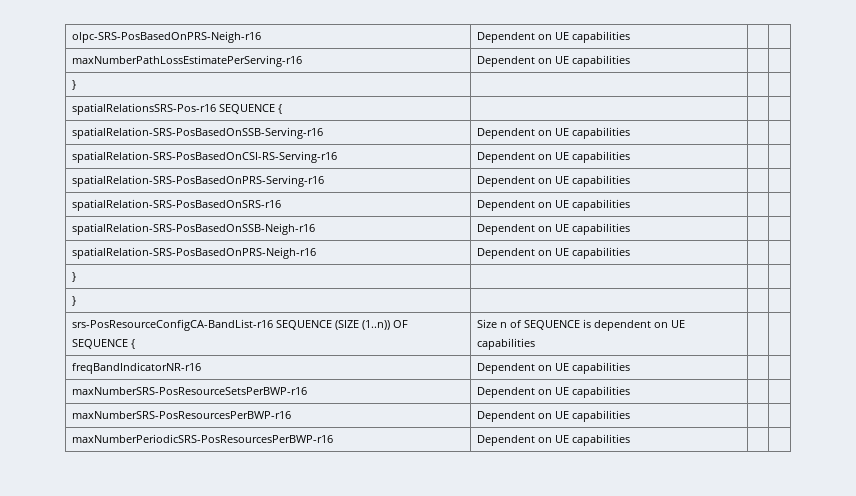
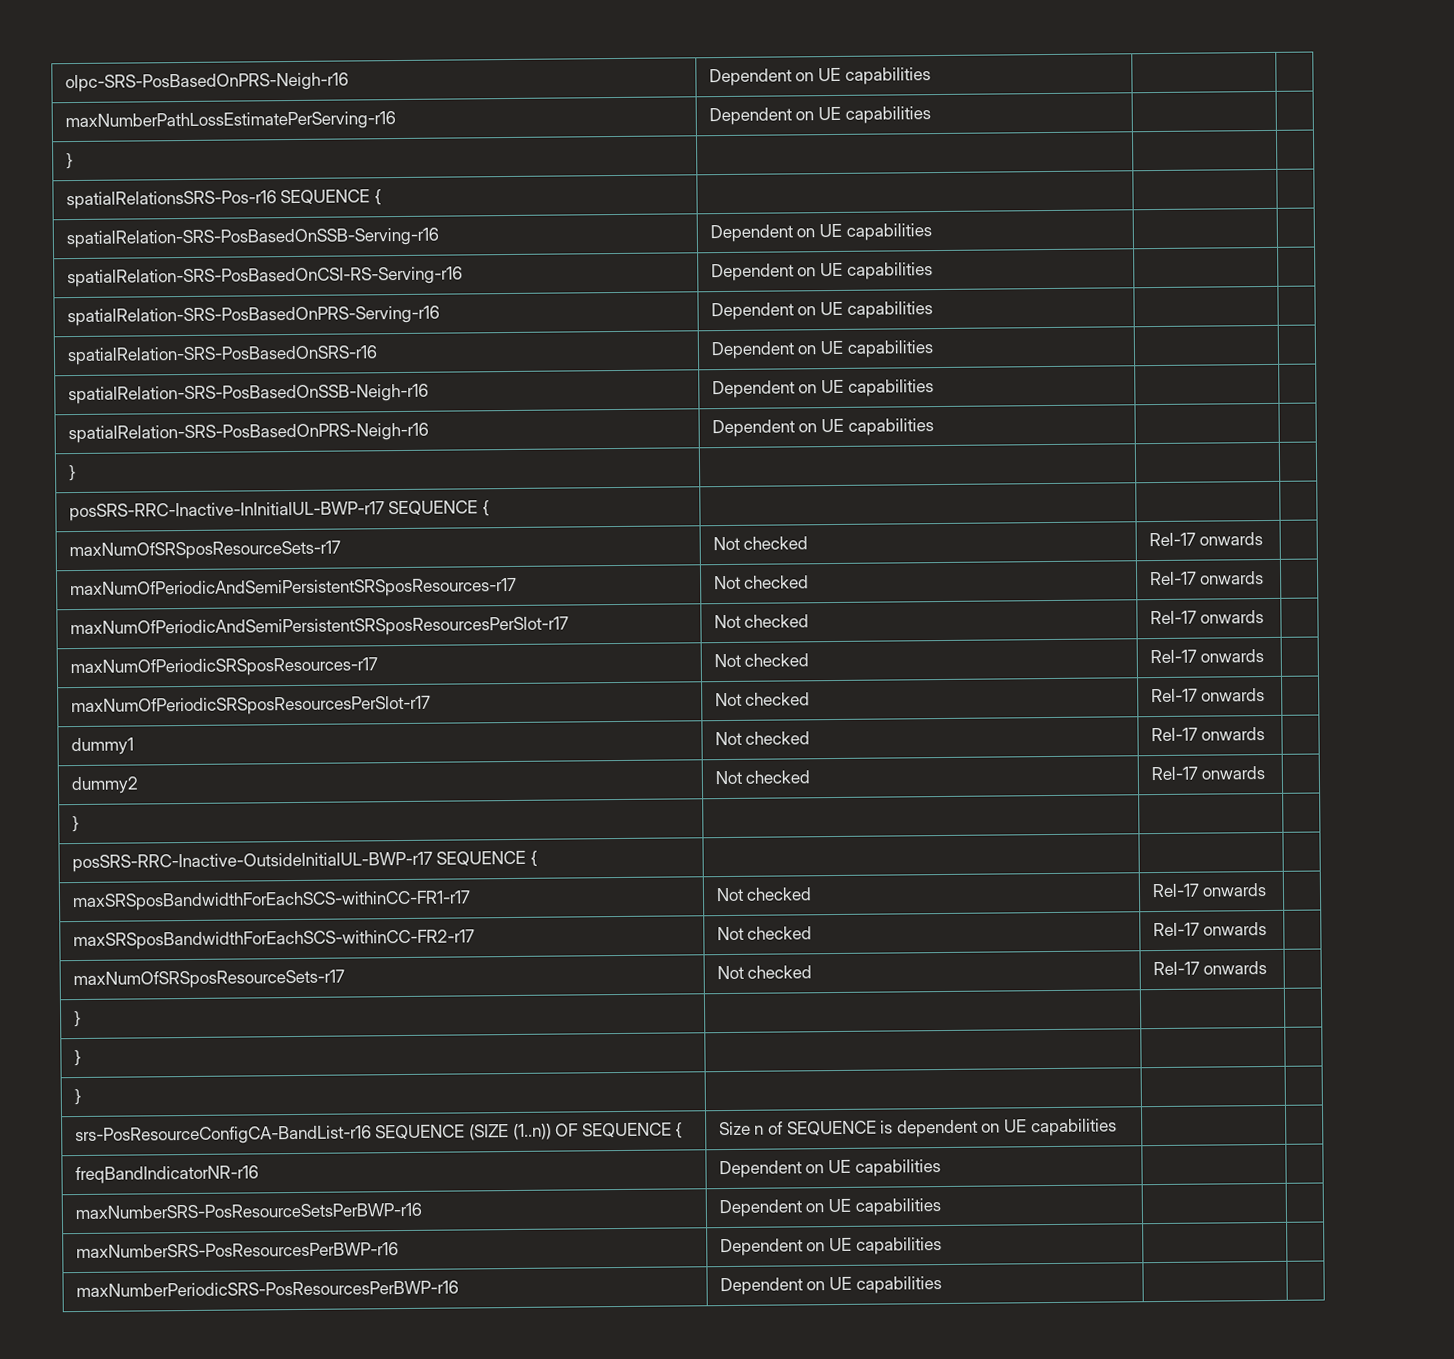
(77, 277) none -> [68,500,491,522] [68,540,341,561] [712,536,809,551] [1148,532,1264,547] [69,577,517,600] [713,575,810,590] [1149,571,1265,586] [69,616,569,639] [713,614,810,629] [1149,610,1265,625] [69,657,378,678] [713,653,810,668] [1149,649,1265,664] [70,695,431,717] [714,692,811,707] [1150,688,1266,703] [70,737,134,756] [714,731,811,746] [1150,727,1266,742] [70,776,139,795] [714,770,811,785] [1150,766,1266,781] [71,815,80,833] [71,850,539,873] [71,890,471,912] [715,887,813,902] [1151,883,1268,898] [72,929,475,951] [716,926,813,941] [1152,922,1268,937] [72,969,345,990] [716,965,813,980] [1152,961,1268,976] [73,1010,82,1028] [73,1049,82,1067] // posSRS-RRC-Inactive-InInitialUL-BWP-r17 SEQUENCE { | | | // maxNumOfSRSposResourceSets-r17 | Not checked | Rel-17 onwards | // maxNumOfPeriodicAndSemiPersistentSRSposResources-r17 | Not checked | Rel-17 onwards | // maxNumOfPeriodicAndSemiPersistentSRSposResourcesPerSlot-r17 | Not checked | Rel-17 onwards | // maxNumOfPeriodicSRSposResources-r17 | Not checked | Rel-17 onwards | // maxNumOfPeriodicSRSposResourcesPerSlot-r17 | Not checked | Rel-17 onwards | // dummy1 | Not checked | Rel-17 onwards | // dummy2 | Not checked | Rel-17 onwards | // } | | | // posSRS-RRC-Inactive-OutsideInitialUL-BWP-r17 SEQUENCE { | | | // maxSRSposBandwidthForEachSCS-withinCC-FR1-r17 | Not checked | Rel-17 onwards | // maxSRSposBandwidthForEachSCS-withinCC-FR2-r17 | Not checked | Rel-17 onwards | // maxNumOfSRSposResourceSets-r17 | Not checked | Rel-17 onwards | // } | | | // } | | |

